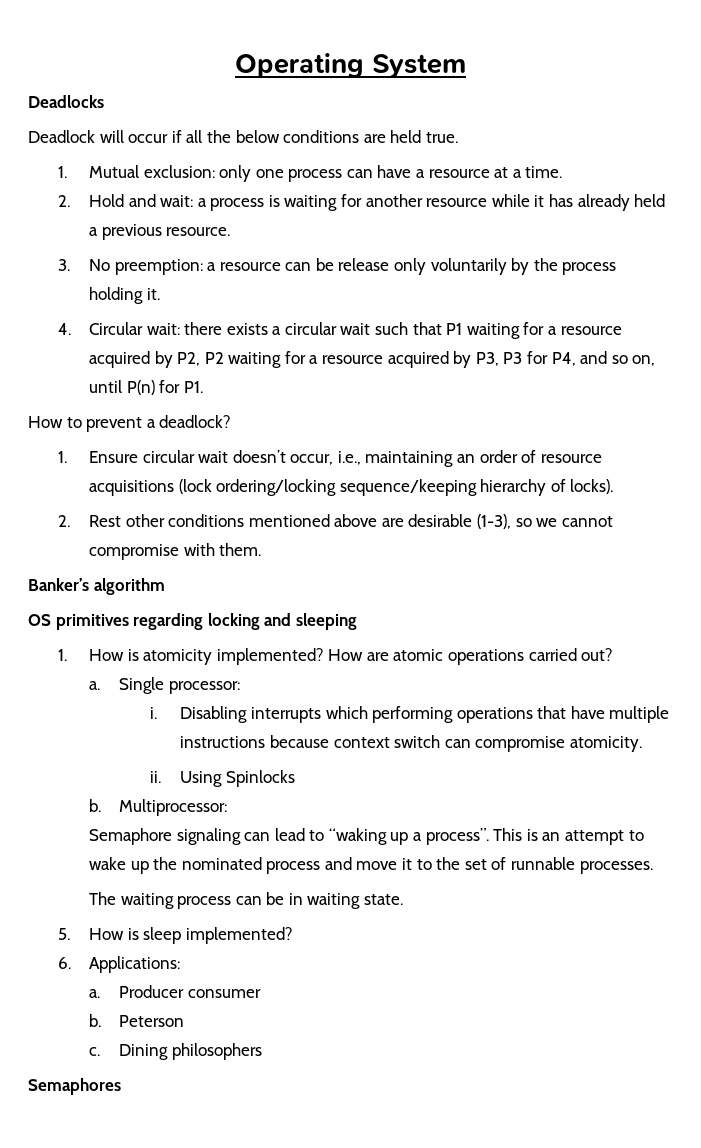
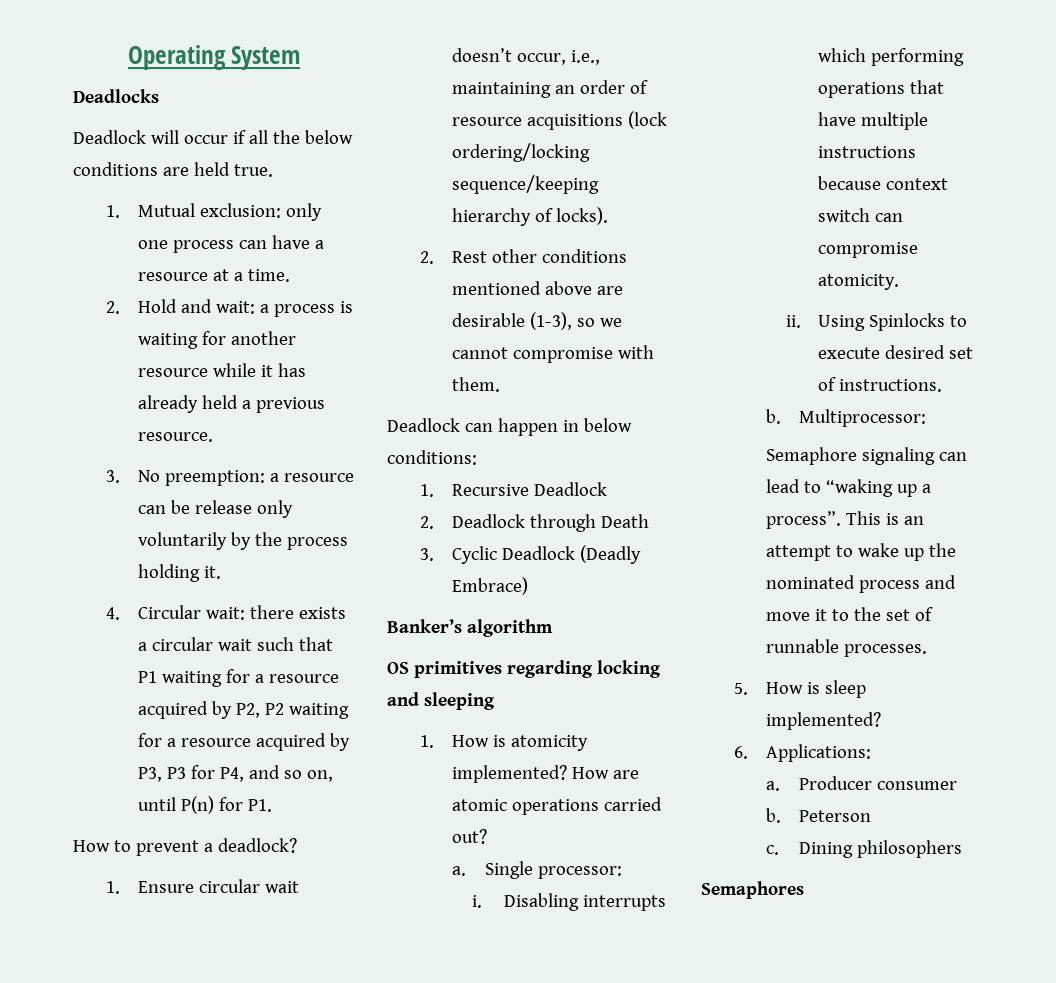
(262, 549) none -> [387,418,632,436] [387,450,477,465] [419,482,608,497] [419,514,650,532] [419,545,642,564] [452,577,529,595] // Deadlock can happen in below conditions: // 1. Recursive Deadlock // 2. Deadlock through Death // 3. Cyclic Deadlock (Deadly Embrace)
(295, 778) none -> [950,315,968,327] [818,345,974,359] [818,377,943,392] to execute desired set of instructions.
[88,892,404,909] // The waiting process can be in waiting state. -> (928, 650) none

